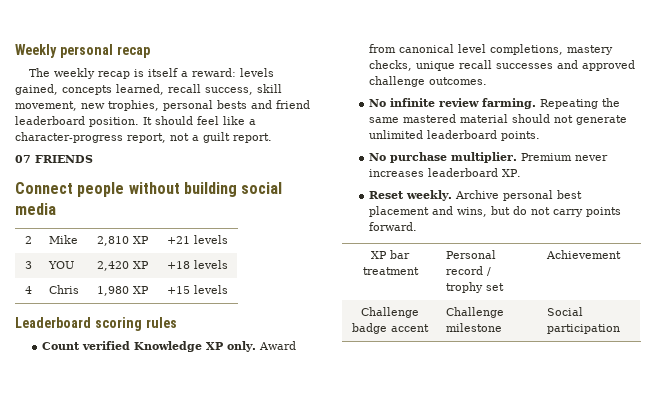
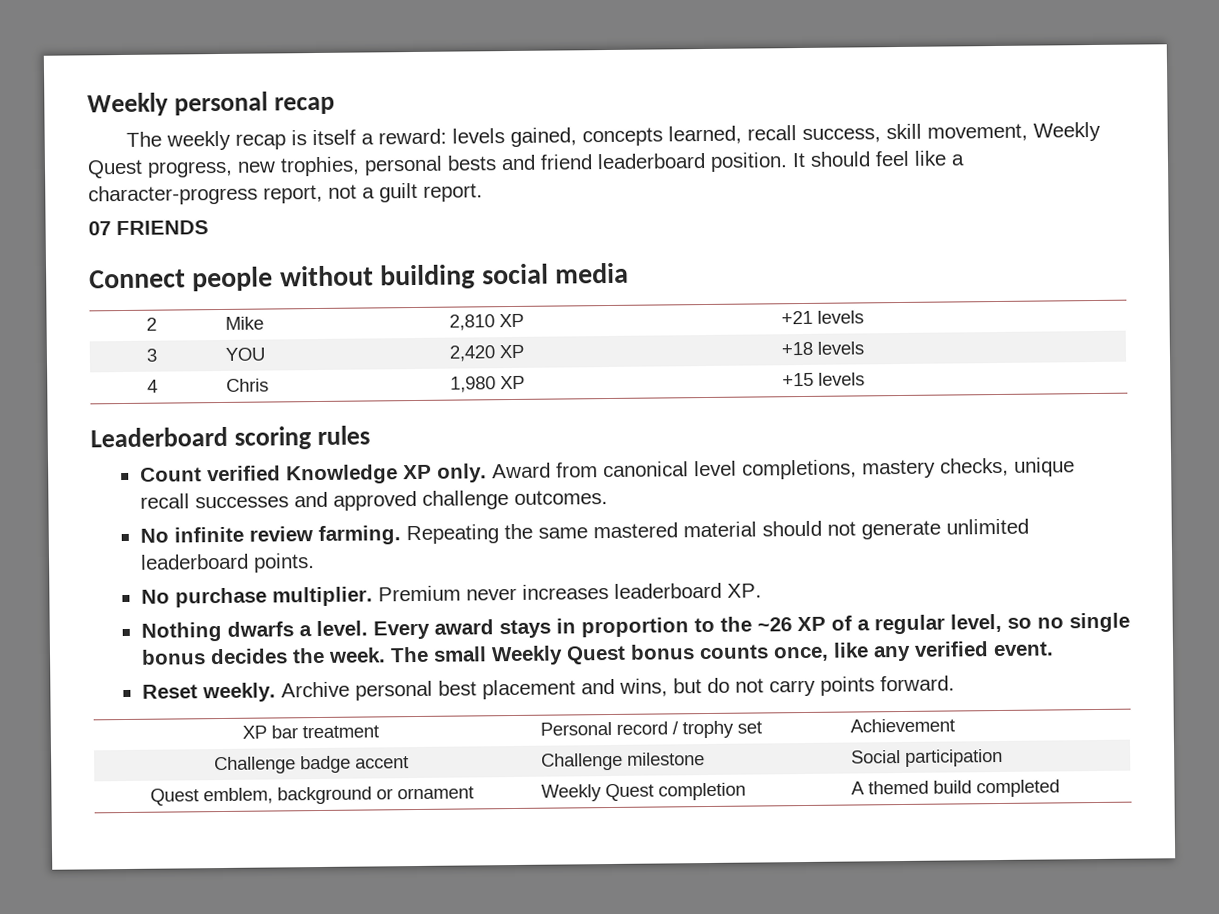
(77, 106) none -> [1032,121,1101,142] [87,159,233,179] Weekly Quest progress,
(521, 173) none -> [140,612,1130,642] [140,641,1054,666] // Nothing dwarfs a level. Every award stays in proportion to the ~26 XP of a regular level, so no single bonus decides the week. The small Weekly Quest bonus counts once, like any verified event.
(620, 329) none -> [149,786,474,806] [540,782,746,802] [850,779,1060,798] // Quest emblem, background or ornament | Weekly Quest completion | A themed build completed

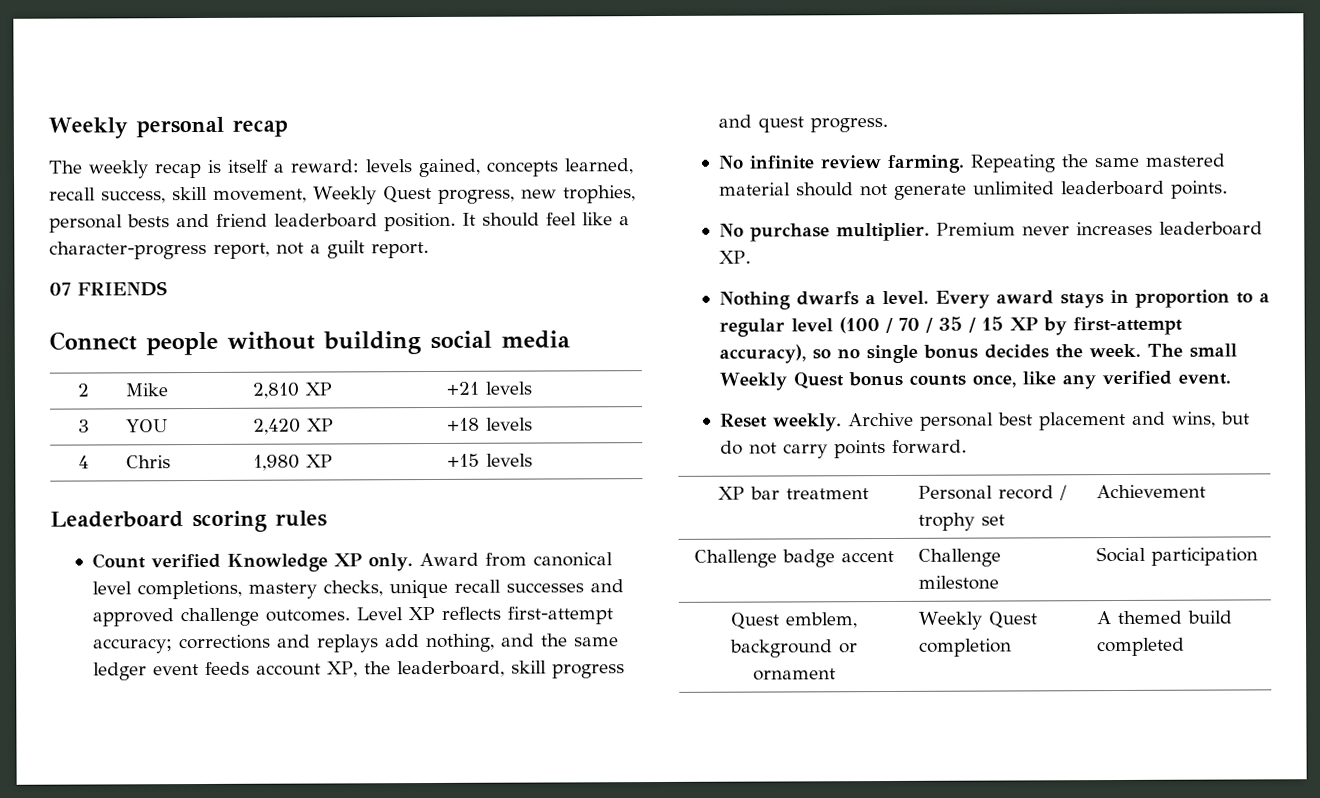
(608, 497) none -> [355,606,613,625] [92,633,619,654] [92,660,625,681] [717,114,888,133] Level XP reflects first-attempt accuracy; corrections and replays add nothing, and the same ledger event feeds account XP, the leaderboard, skill progress and quest progress.
[719,613,1002,635] the ~26 XP of a regular level, -> [1258,293,1270,303] [718,316,1183,337] [718,344,806,364] a regular level (100 / 70 / 35 / 15 XP by first-attempt accuracy),

